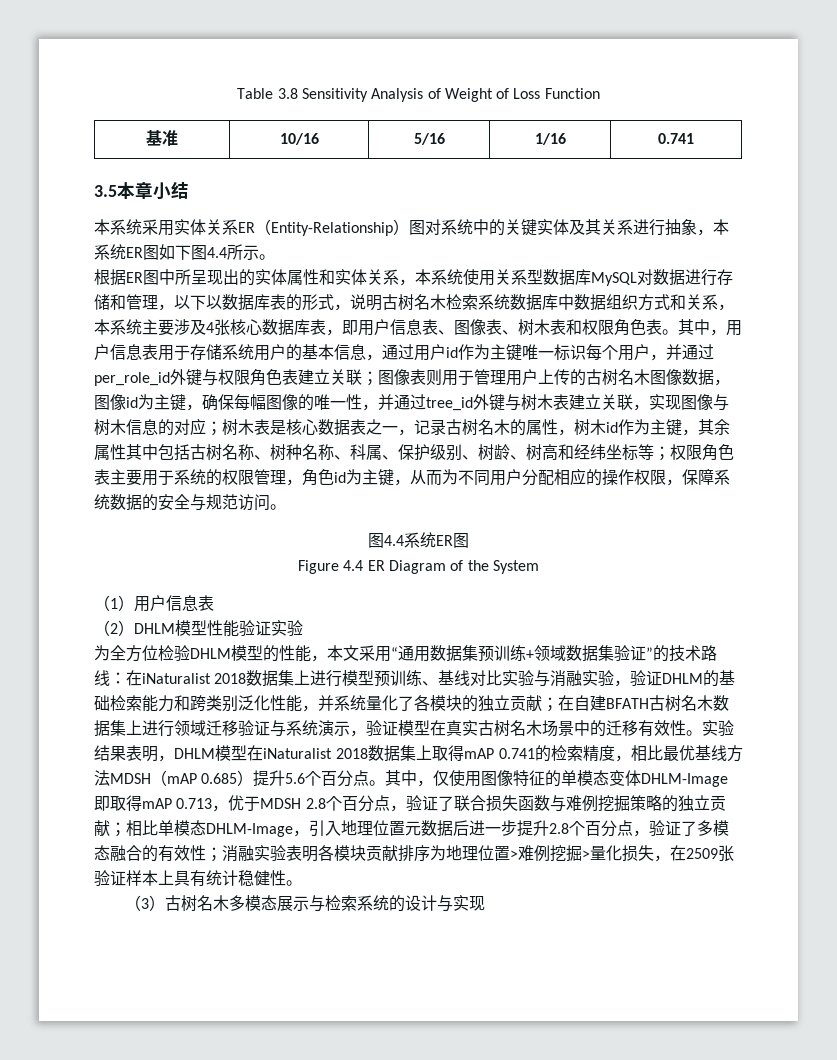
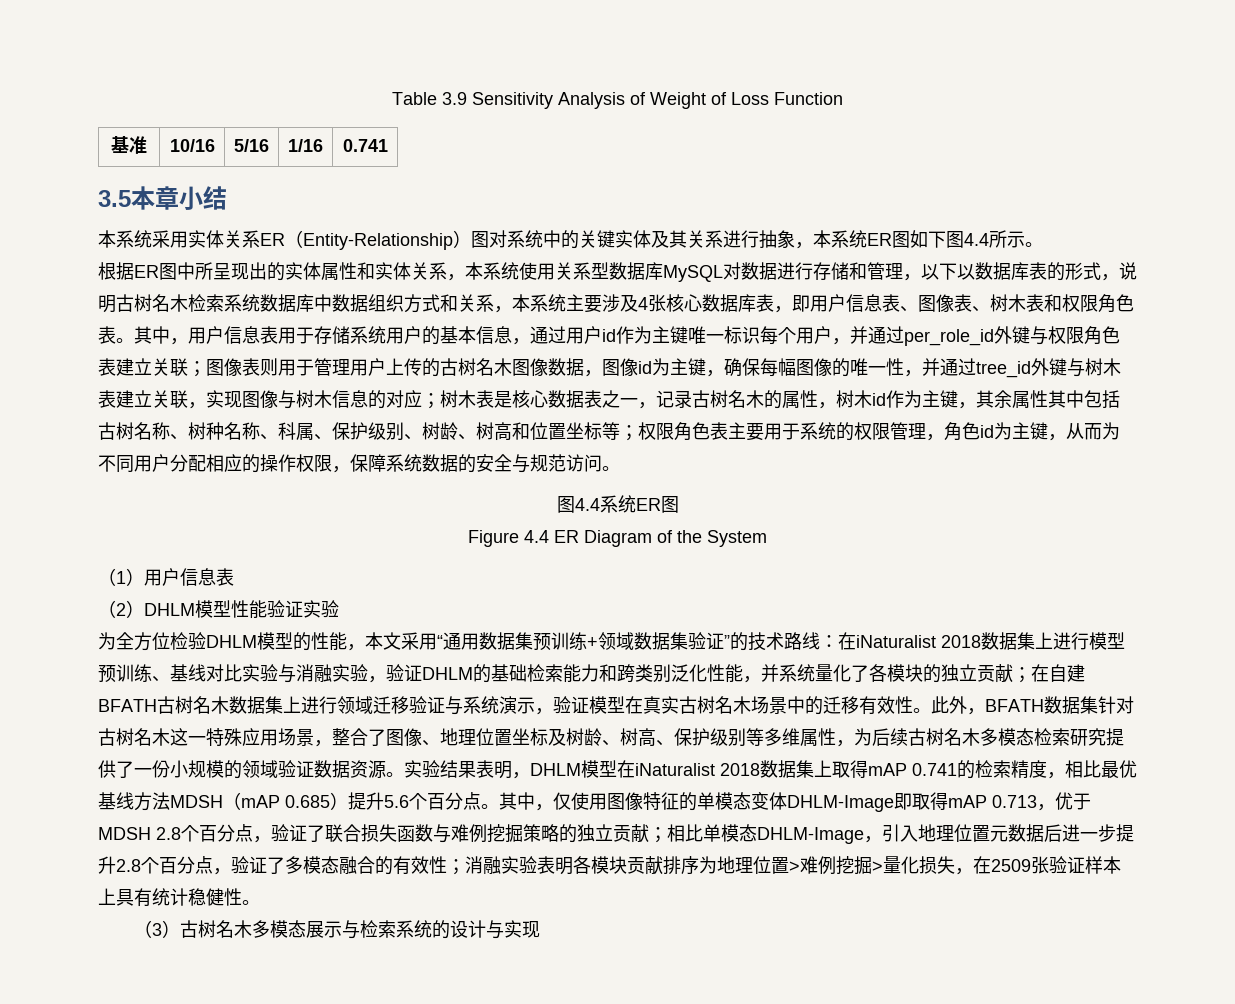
[277,88,298,99] 3.8 -> [442,92,467,105] 3.9
[574,444,606,460] 经纬 -> [530,422,566,440] 位置
(702, 733) none -> [931,696,1134,715] [98,728,1124,747] [98,760,404,779] 此外，BFATH数据集针对古树名木这一特殊应用场景，整合了图像、地理位置坐标及树龄、树高、保护级别等多维属性，为后续古树名木多模态检索研究提供了一份小规模的领域验证数据资源。

